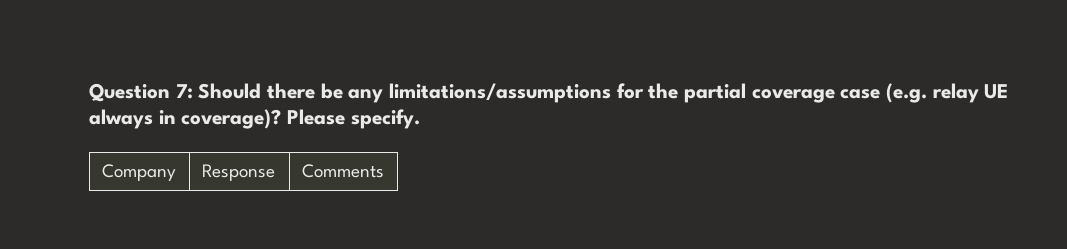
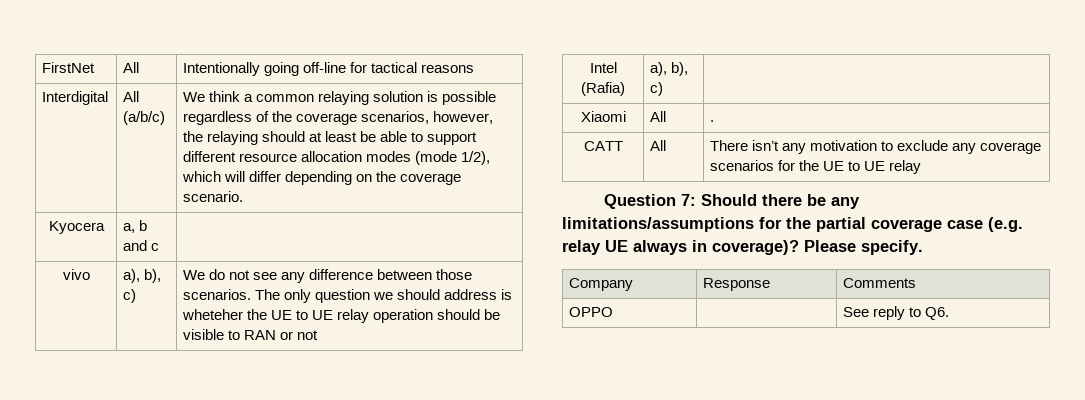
(89, 92) none -> [41,62,95,73] [122,62,139,73] [182,62,475,76] [41,91,108,105] [122,91,139,102] [122,111,165,125] [182,91,497,105] [182,111,494,125] [182,131,478,145] [182,151,491,165] [181,171,462,185] [182,191,243,202] [48,221,105,234] [122,220,147,233] [122,240,159,251] [62,269,90,280] [122,269,161,283] [122,289,136,303] [182,269,473,283] [182,289,513,303] [181,309,501,323] [182,329,319,340] [589,62,617,73] [581,82,625,96] [649,62,688,76] [649,82,663,96] [580,111,626,122] [649,111,666,122] [709,120,714,122] [583,141,623,151] [649,140,666,151] [709,140,1042,154] [709,160,922,174] FirstNet | All | Intentionally going off-line for tactical reasons // Interdigital | All (a/b/c) | We think a common relaying solution is possible regardless of the coverage scenarios, however, the relaying should at least be able to support different resource allocation modes (mode 1/2), which will differ depending on the coverage scenario. // Kyocera | a, b and c | // vivo | a), b), c) | We do not see any difference between those scenarios. The only question we should address is wheteher the UE to UE relay operation should be visible to RAN or not // Intel (Rafia) | a), b), c) | // Xiaomi | All | . // CATT | All | There isn’t any motivation to exclude any coverage scenarios for the UE to UE relay //
(384, 171) none -> [568,307,613,317] [842,306,950,320] // OPPO | | See reply to Q6.

